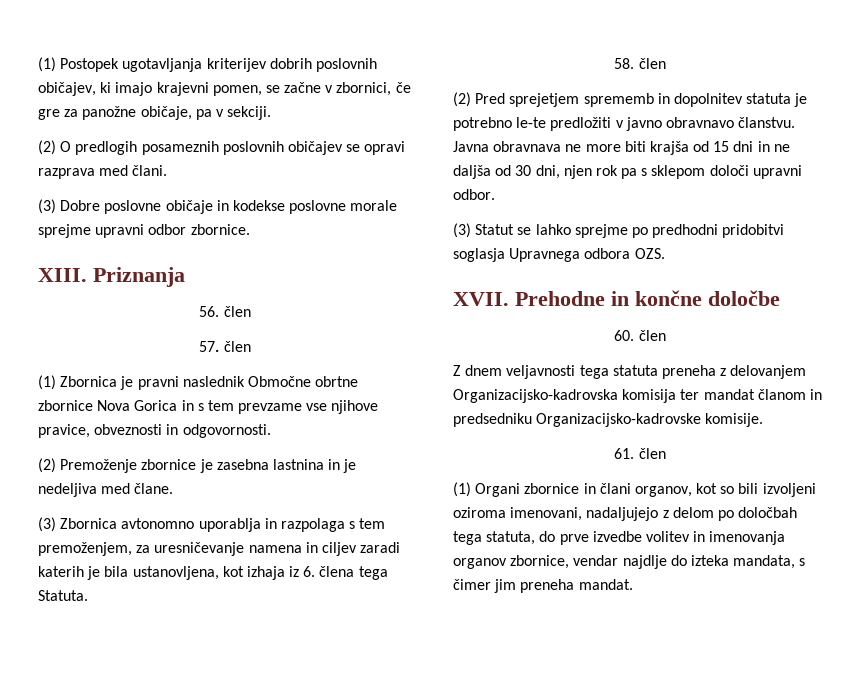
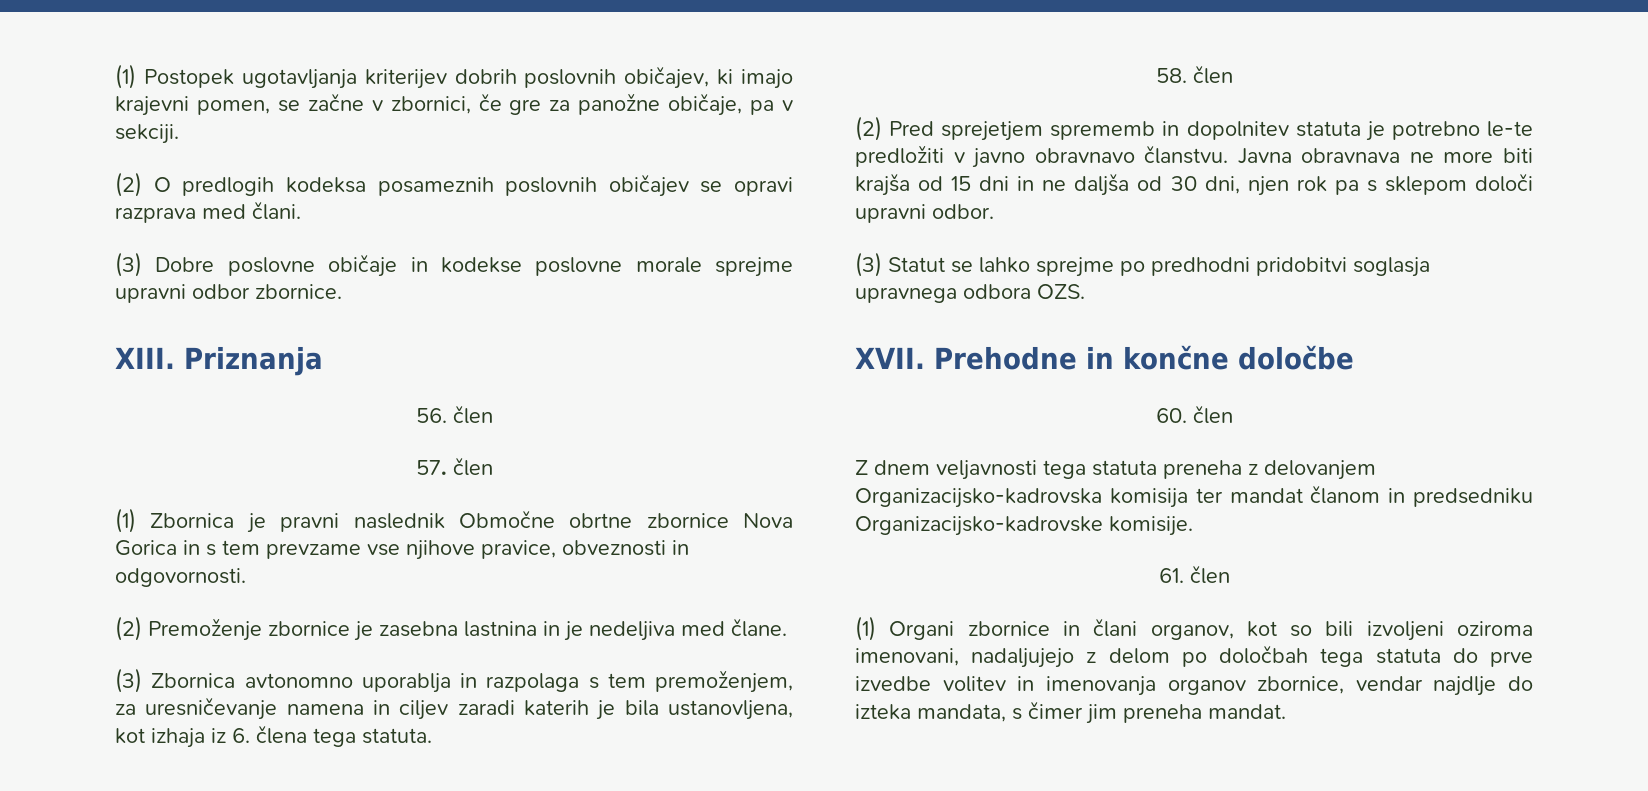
(138, 148) none -> [285,177,366,193] kodeksa
[38,590,88,601] Statuta. -> [362,728,432,744] statuta.
[509,248,581,262] Upravnega -> [855,287,957,303] upravnega
[486,531,536,545] statuta, -> [1375,648,1441,664] statuta

